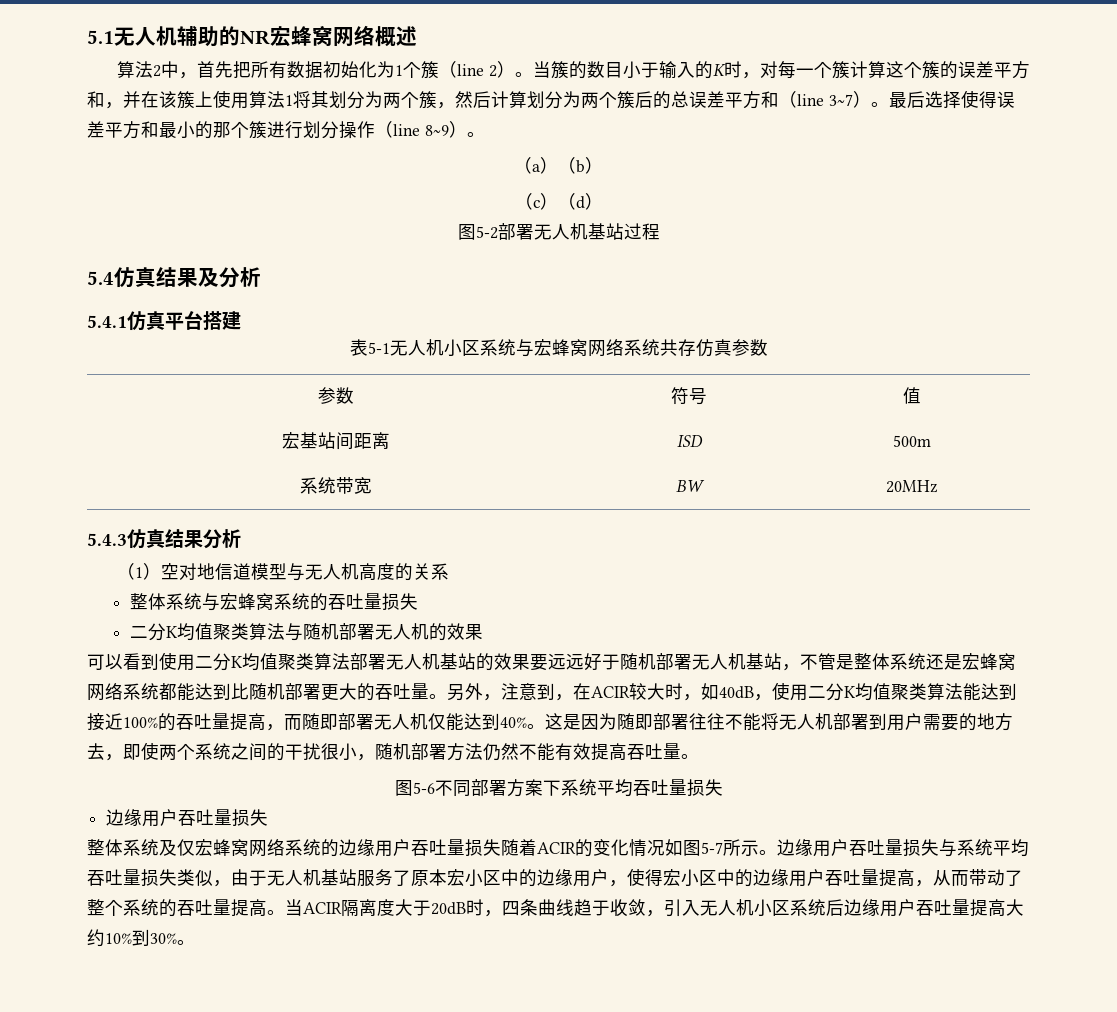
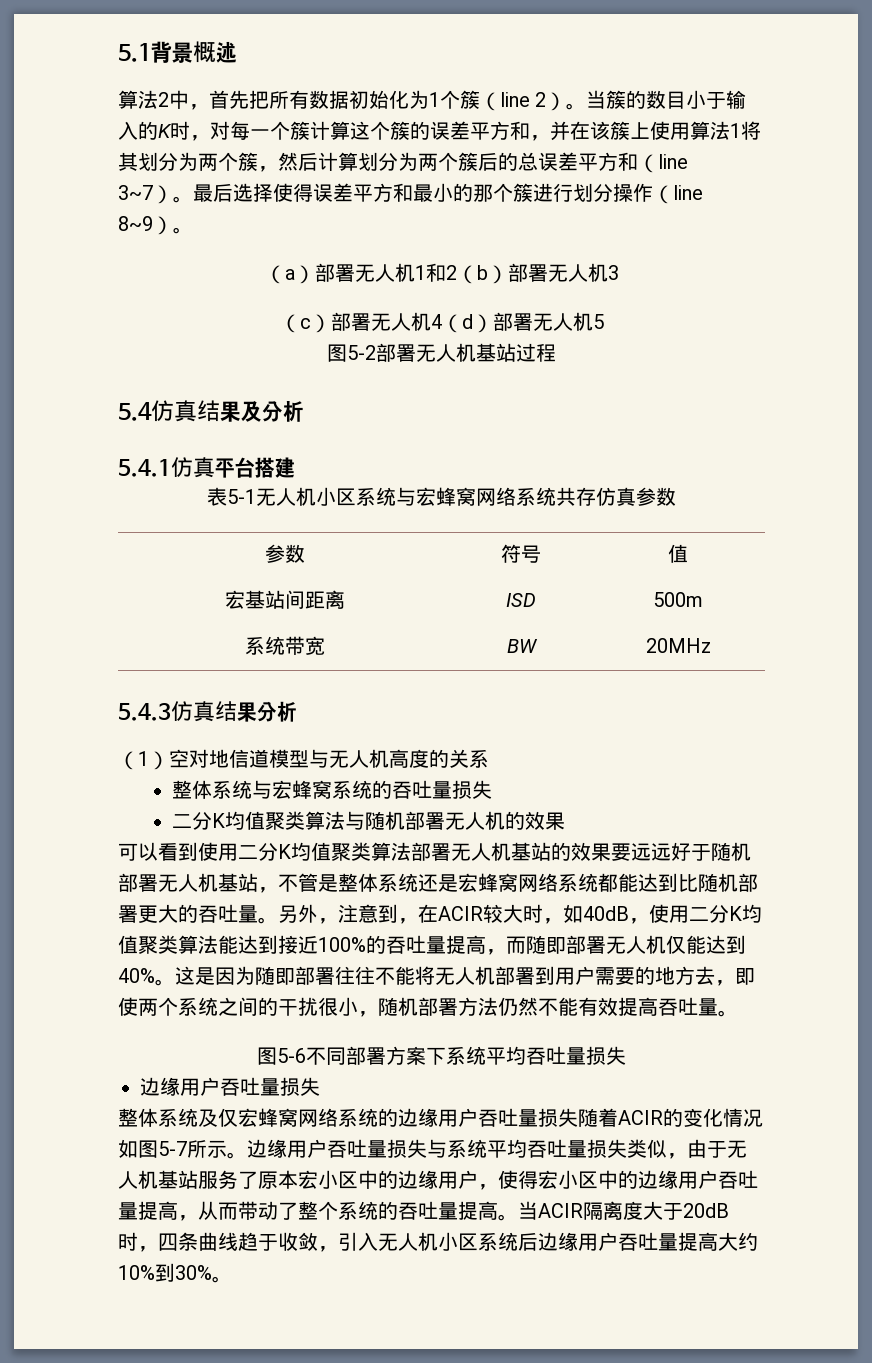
[114,25,375,47] 无人机辅助的NR宏蜂窝网络 -> [151,41,193,63] 背景
(558, 165) none -> [314,263,457,282] 部署无人机1和2
(603, 165) none -> [507,263,619,282] 部署无人机3
(558, 201) none -> [330,312,442,331] 部署无人机4
(603, 201) none -> [492,312,604,331] 部署无人机5

